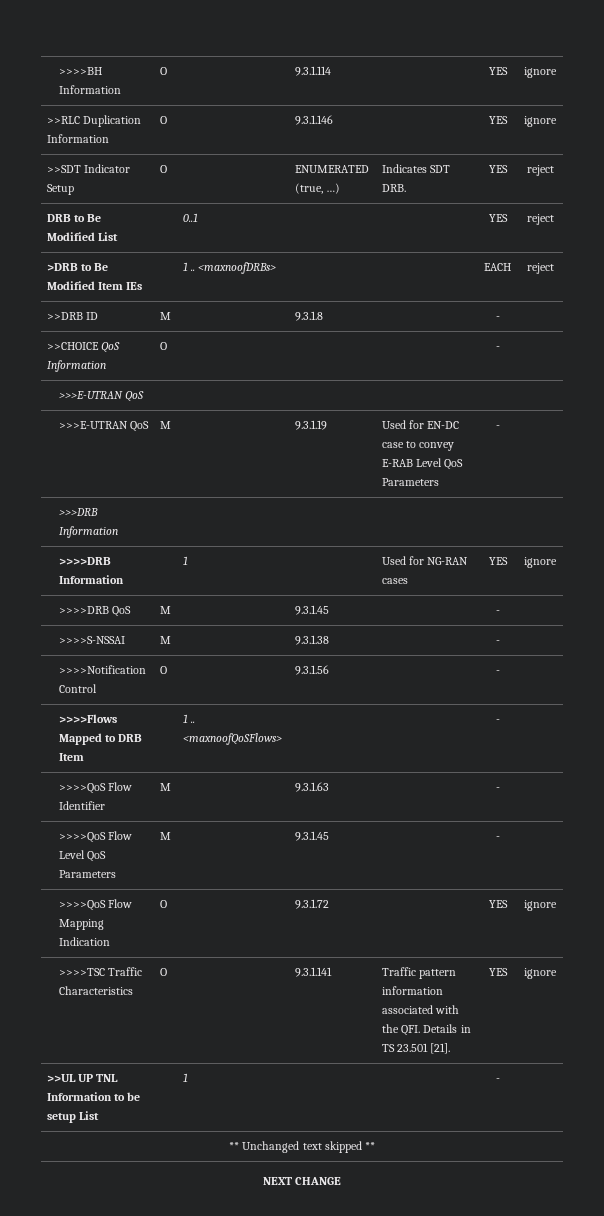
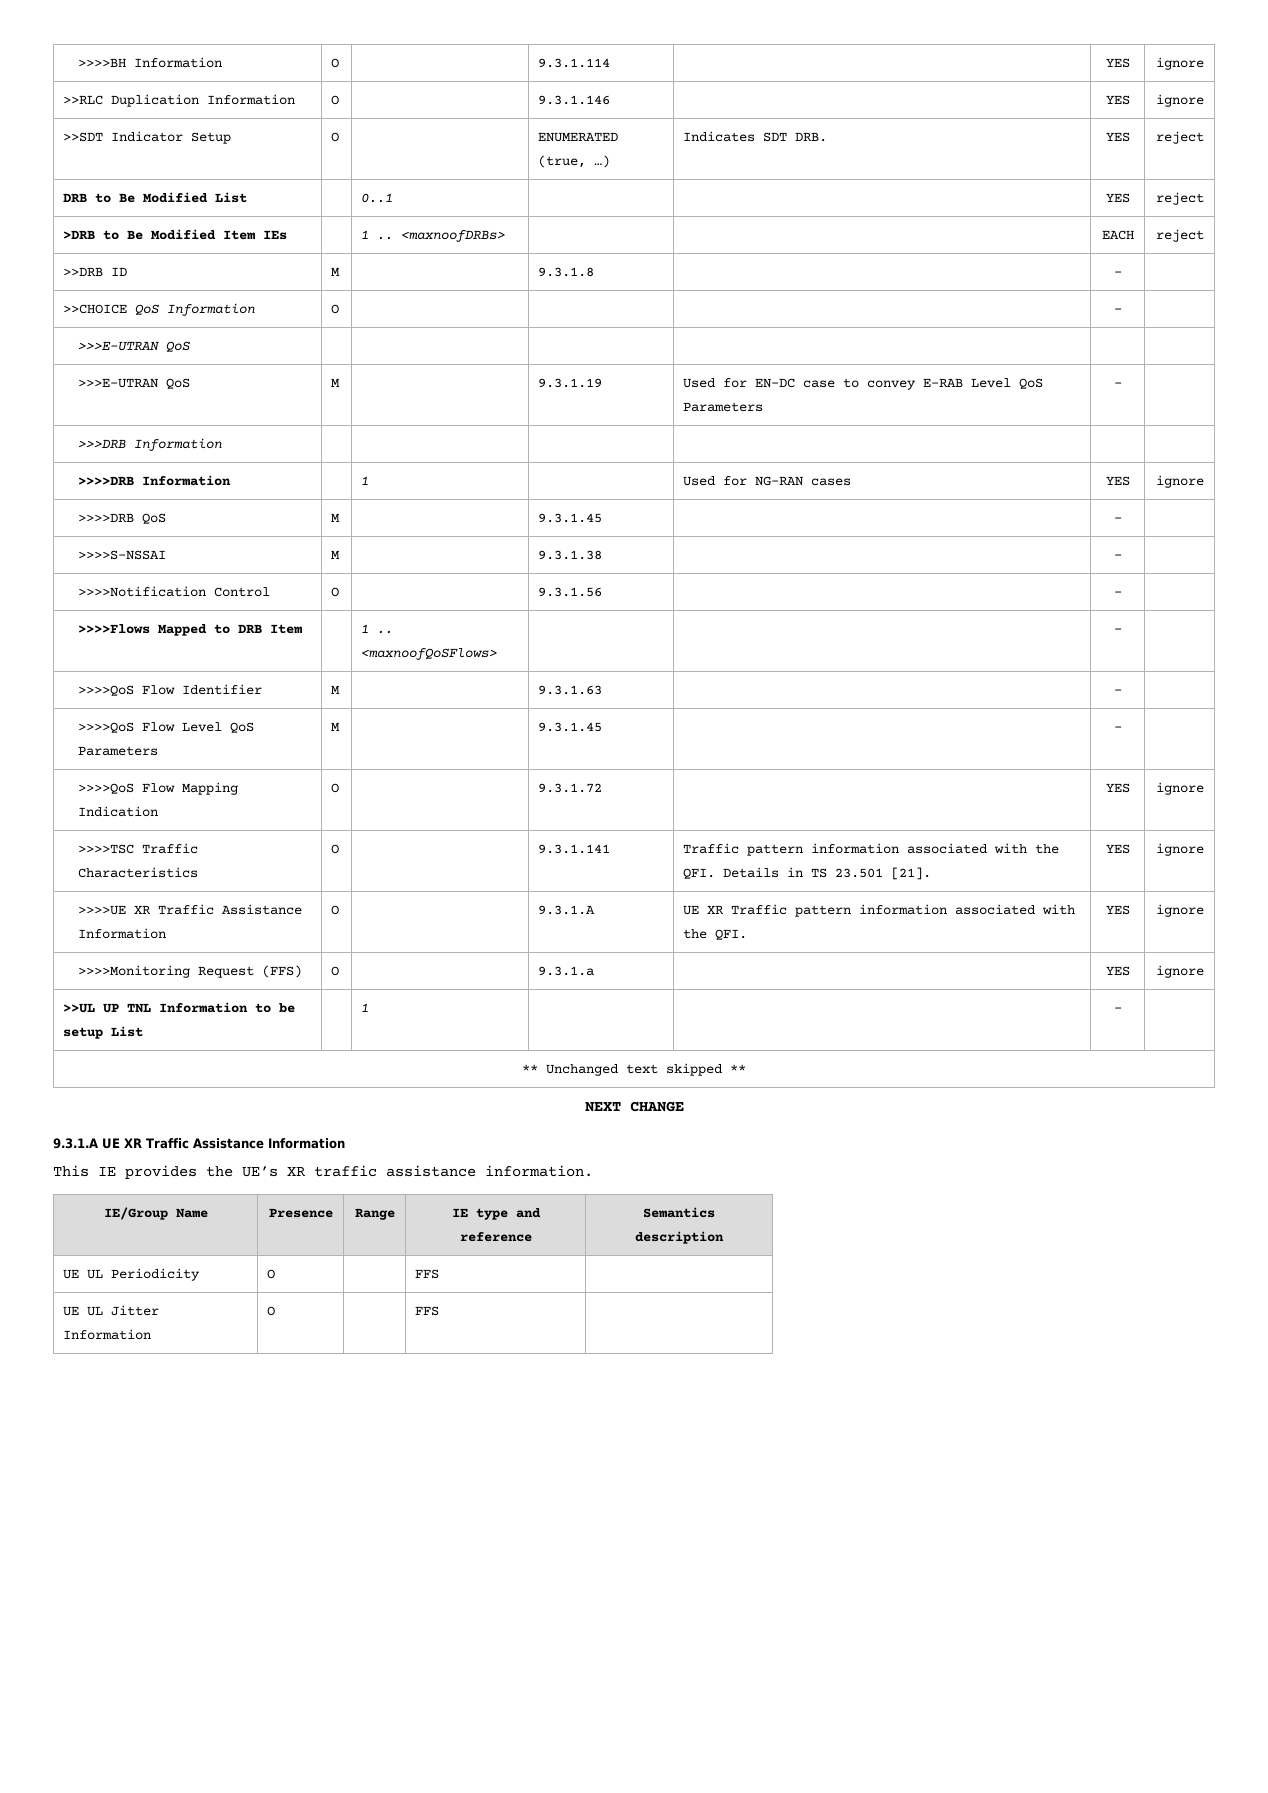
(557, 973) none -> [77,904,302,915] [77,928,166,939] [331,905,340,915] [538,905,596,915] [683,904,1076,917] [683,929,748,940] [1105,905,1130,915] [1155,904,1204,917] [77,965,302,978] [331,966,340,976] [538,966,595,976] [1105,966,1130,976] [1155,965,1204,978] // >>>>UE XR Traffic Assistance Information | O | | 9.3.1.A | UE XR Traffic pattern information associated with the QFI. | YES | ignore // >>>>Monitoring Request (FFS) | O | | 9.3.1.a | | YES | ignore
(342, 1181) none -> [53,1138,345,1149] [53,1165,593,1179] [103,1207,208,1220] [268,1208,333,1218] [354,1208,395,1220] [451,1208,541,1220] [459,1232,532,1242] [643,1207,715,1218] [635,1231,724,1244] [63,1268,201,1281] [267,1269,276,1279] [415,1269,440,1279] [63,1305,160,1316] [63,1329,152,1340] [267,1306,276,1316] [415,1306,440,1316] // 9.3.1.A UE XR Traffic Assistance Information // This IE provides the UE’s XR traffic assistance information. // IE/Group Name | Presence | Range | IE type and reference | Semantics description // UE UL Periodicity | O | | FFS | // UE UL Jitter Information | O | | FFS |

